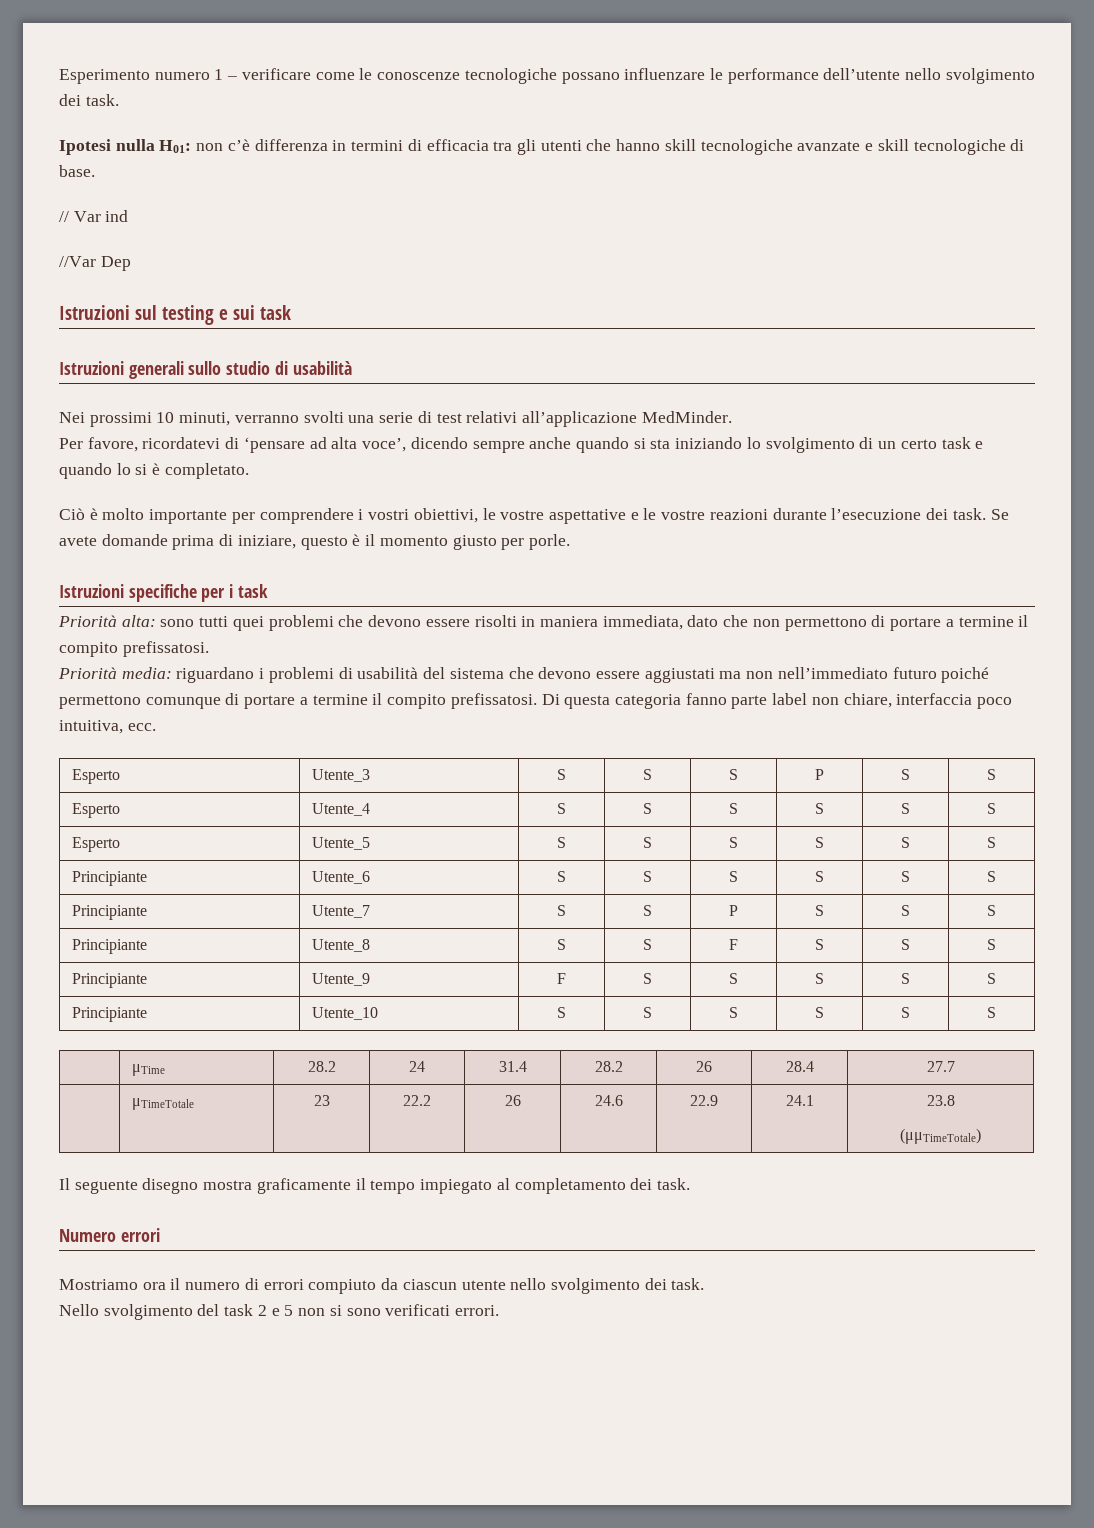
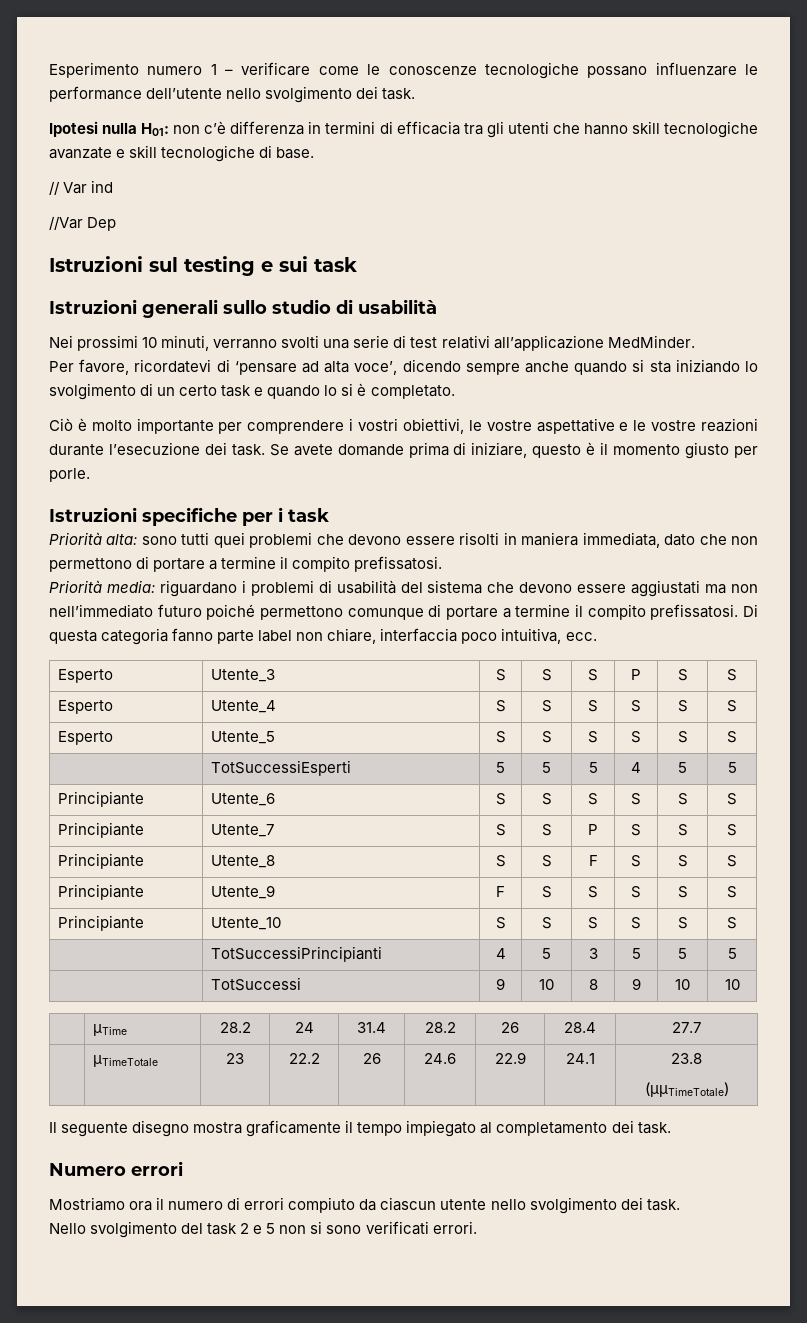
(996, 842) none -> [211,760,352,776] [496,762,505,773] [542,762,551,773] [588,762,598,773] [631,762,641,773] [678,762,687,773] [727,762,737,773] // | TotSuccessiEsperti | 5 | 5 | 5 | 4 | 5 | 5
(996, 1012) none -> [211,946,383,962] [495,948,506,959] [542,948,551,959] [588,948,598,959] [631,948,641,959] [678,948,687,959] [727,948,737,959] [211,977,302,991] [496,978,505,990] [539,979,554,990] [588,979,598,990] [631,978,641,990] [675,979,690,990] [724,979,740,990] // | TotSuccessiPrincipianti | 4 | 5 | 3 | 5 | 5 | 5 // | TotSuccessi | 9 | 10 | 8 | 9 | 10 | 10

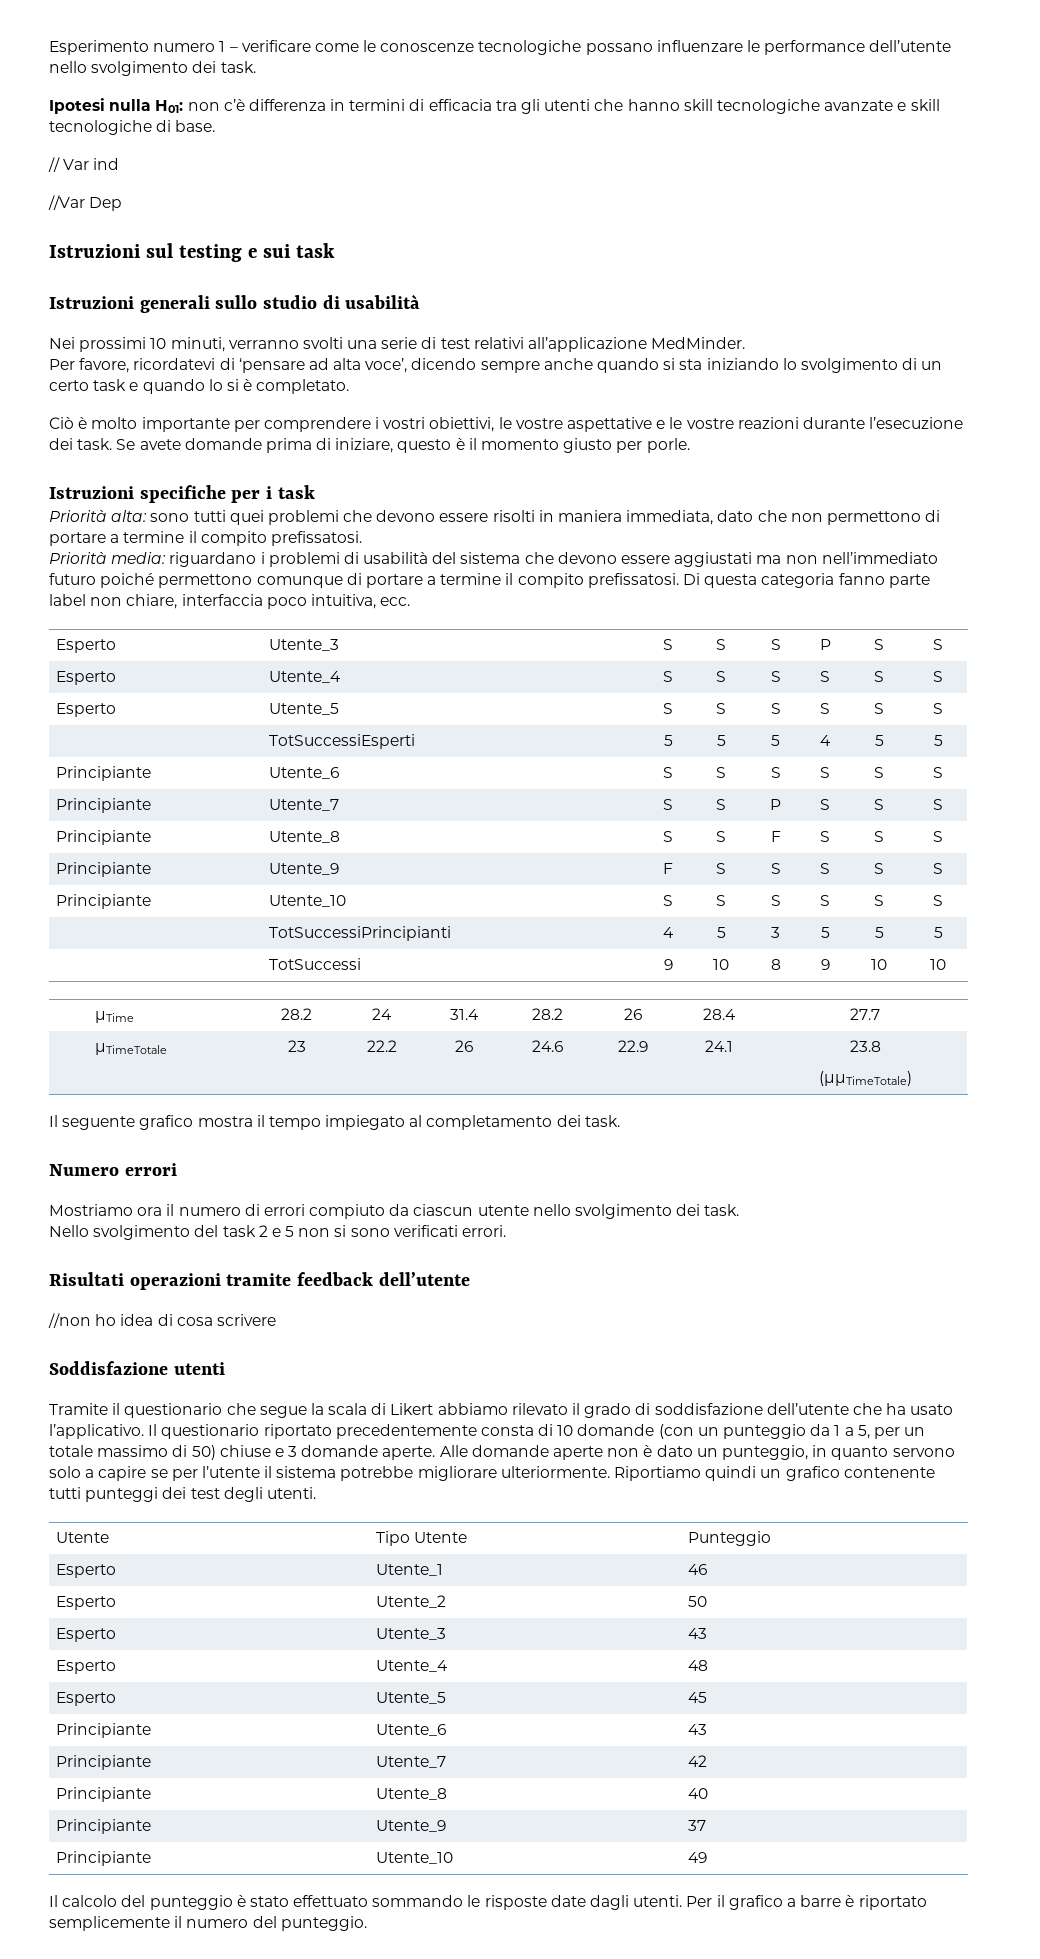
[132,1120,342,1137] disegno mostra graficamente -> [139,1115,253,1130] grafico mostra
(477, 1227) none -> [49,1272,470,1290] [48,1313,276,1328] [49,1361,225,1375] [49,1403,954,1418] [49,1424,926,1439] [49,1445,955,1460] [49,1466,935,1481] [49,1487,316,1502] [55,1532,109,1543] [375,1531,467,1546] [687,1531,771,1546] [55,1564,116,1578] [375,1564,443,1576] [687,1564,707,1575] [55,1596,116,1610] [375,1595,446,1608] [687,1596,707,1607] [55,1628,116,1642] [375,1628,446,1640] [687,1628,707,1639] [55,1660,116,1674] [375,1660,448,1672] [687,1660,708,1671] [55,1692,116,1706] [375,1692,446,1704] [687,1692,707,1703] [55,1723,151,1738] [375,1724,446,1736] [687,1724,707,1735] [55,1755,151,1770] [375,1756,446,1768] [687,1755,707,1767] [55,1787,151,1802] [375,1788,447,1800] [687,1788,708,1799] [55,1819,151,1834] [375,1820,446,1832] [687,1820,706,1831] [55,1851,151,1866] [375,1852,453,1864] [687,1852,707,1863] [49,1895,927,1910] [49,1916,367,1931] // Risultati operazioni tramite feedback dell’utente // //non ho idea di cosa scrivere // Soddisfazione utenti // Tramite il questionario che segue la scala di Likert abbiamo rilevato il grado di soddisfazione dell’utente che ha usato l’applicativo. Il questionario riportato precedentemente consta di 10 domande (con un punteggio da 1 a 5, per un totale massimo di 50) chiuse e 3 domande aperte. Alle domande aperte non è dato un punteggio, in quanto servono solo a capire se per l’utente il sistema potrebbe migliorare ulteriormente. Riportiamo quindi un grafico contenente tutti punteggi dei test degli utenti. // Utente | Tipo Utente | Punteggio // Esperto | Utente_1 | 46 // Esperto | Utente_2 | 50 // Esperto | Utente_3 | 43 // Esperto | Utente_4 | 48 // Esperto | Utente_5 | 45 // Principiante | Utente_6 | 43 // Principiante | Utente_7 | 42 // Principiante | Utente_8 | 40 // Principiante | Utente_9 | 37 // Principiante | Utente_10 | 49 // Il calcolo del punteggio è stato effettuato sommando le risposte date dagli utenti. Per il grafico a barre è riportato semplicemente il numero del punteggio.

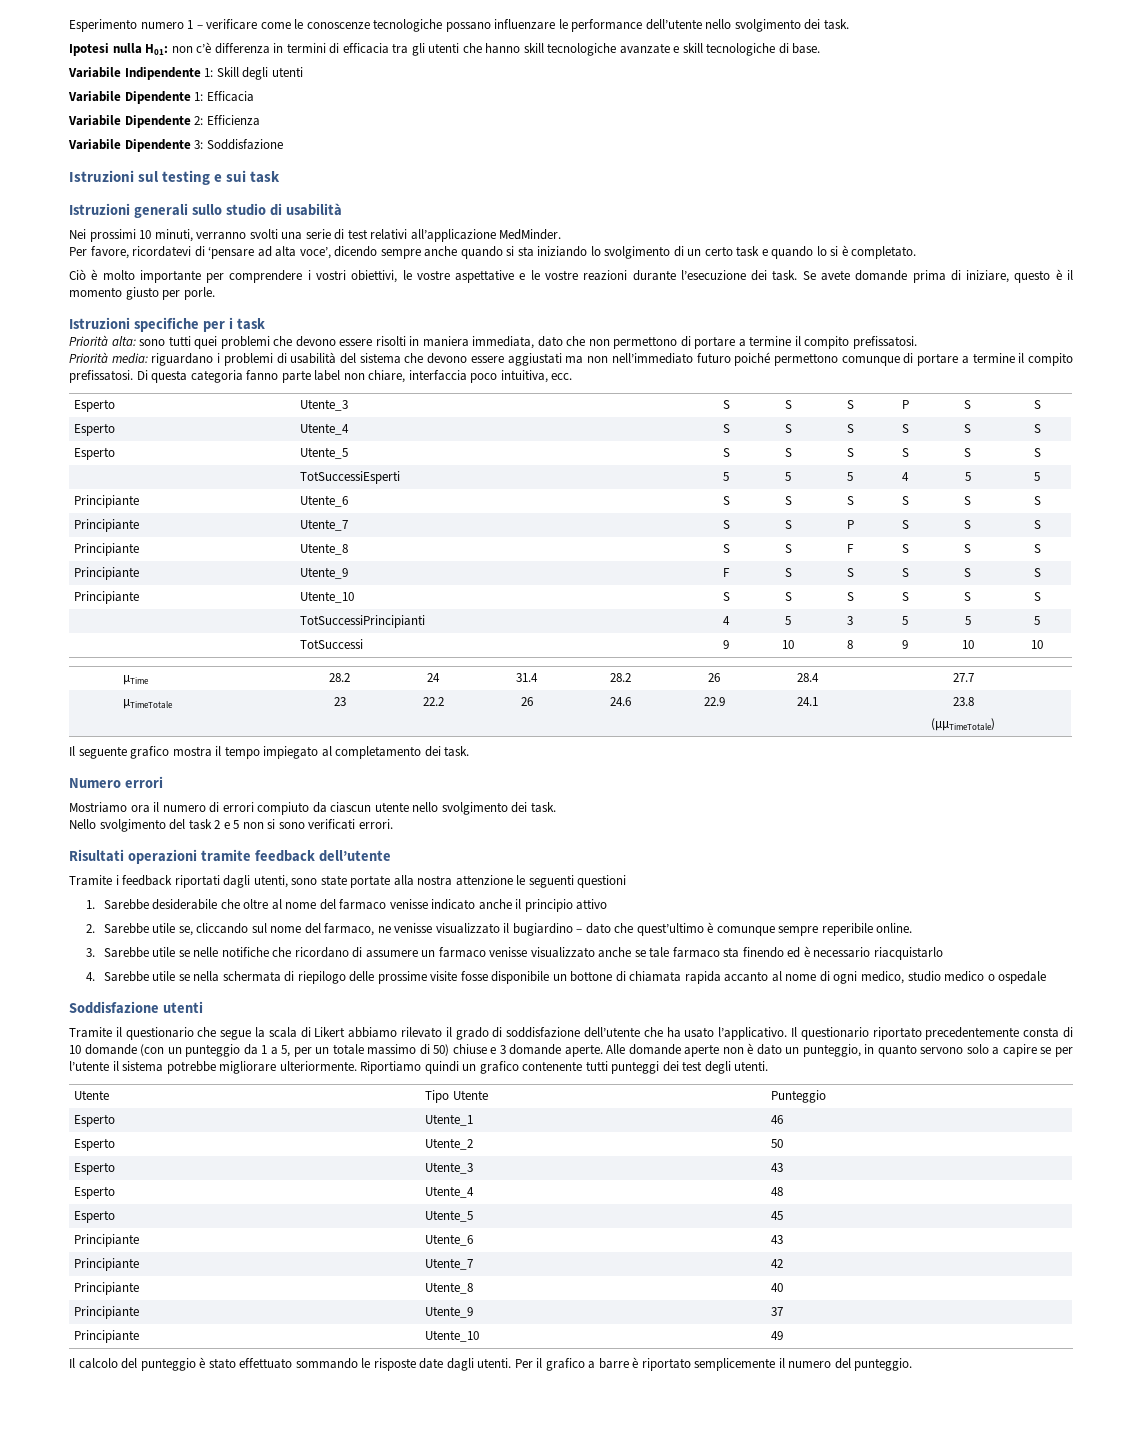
[48,157,120,172] [48,195,123,211] // Var ind // //Var Dep -> [68,67,303,80] [68,91,254,104] [68,115,260,128] [68,139,283,152] Variabile Indipendente 1: Skill degli utenti // Variabile Dipendente 1: Efficacia // Variabile Dipendente 2: Efficienza // Variabile Dipendente 3: Soddisfazione
[48,1313,276,1328] //non ho idea di cosa scrivere -> [69,875,627,888] [86,899,608,912] [86,922,913,936] [86,946,943,960] [86,971,1047,984] Tramite i feedback riportati dagli utenti, sono state portate alla nostra attenzione le seguenti questioni // 1. Sarebbe desiderabile che oltre al nome del farmaco venisse indicato anche il principio attivo // 2. Sarebbe utile se, cliccando sul nome del farmaco, ne venisse visualizzato il bugiardino – dato che quest’ultimo è comunque sempre reperibile online. // 3. Sarebbe utile se nelle notifiche che ricordano di assumere un farmaco venisse visualizzato anche se tale farmaco sta finendo ed è necessario riacquistarlo // 4. Sarebbe utile se nella schermata di riepilogo delle prossime visite fosse disponibile un bottone di chiamata rapida accanto al nome di ogni medico, studio medico o ospedale

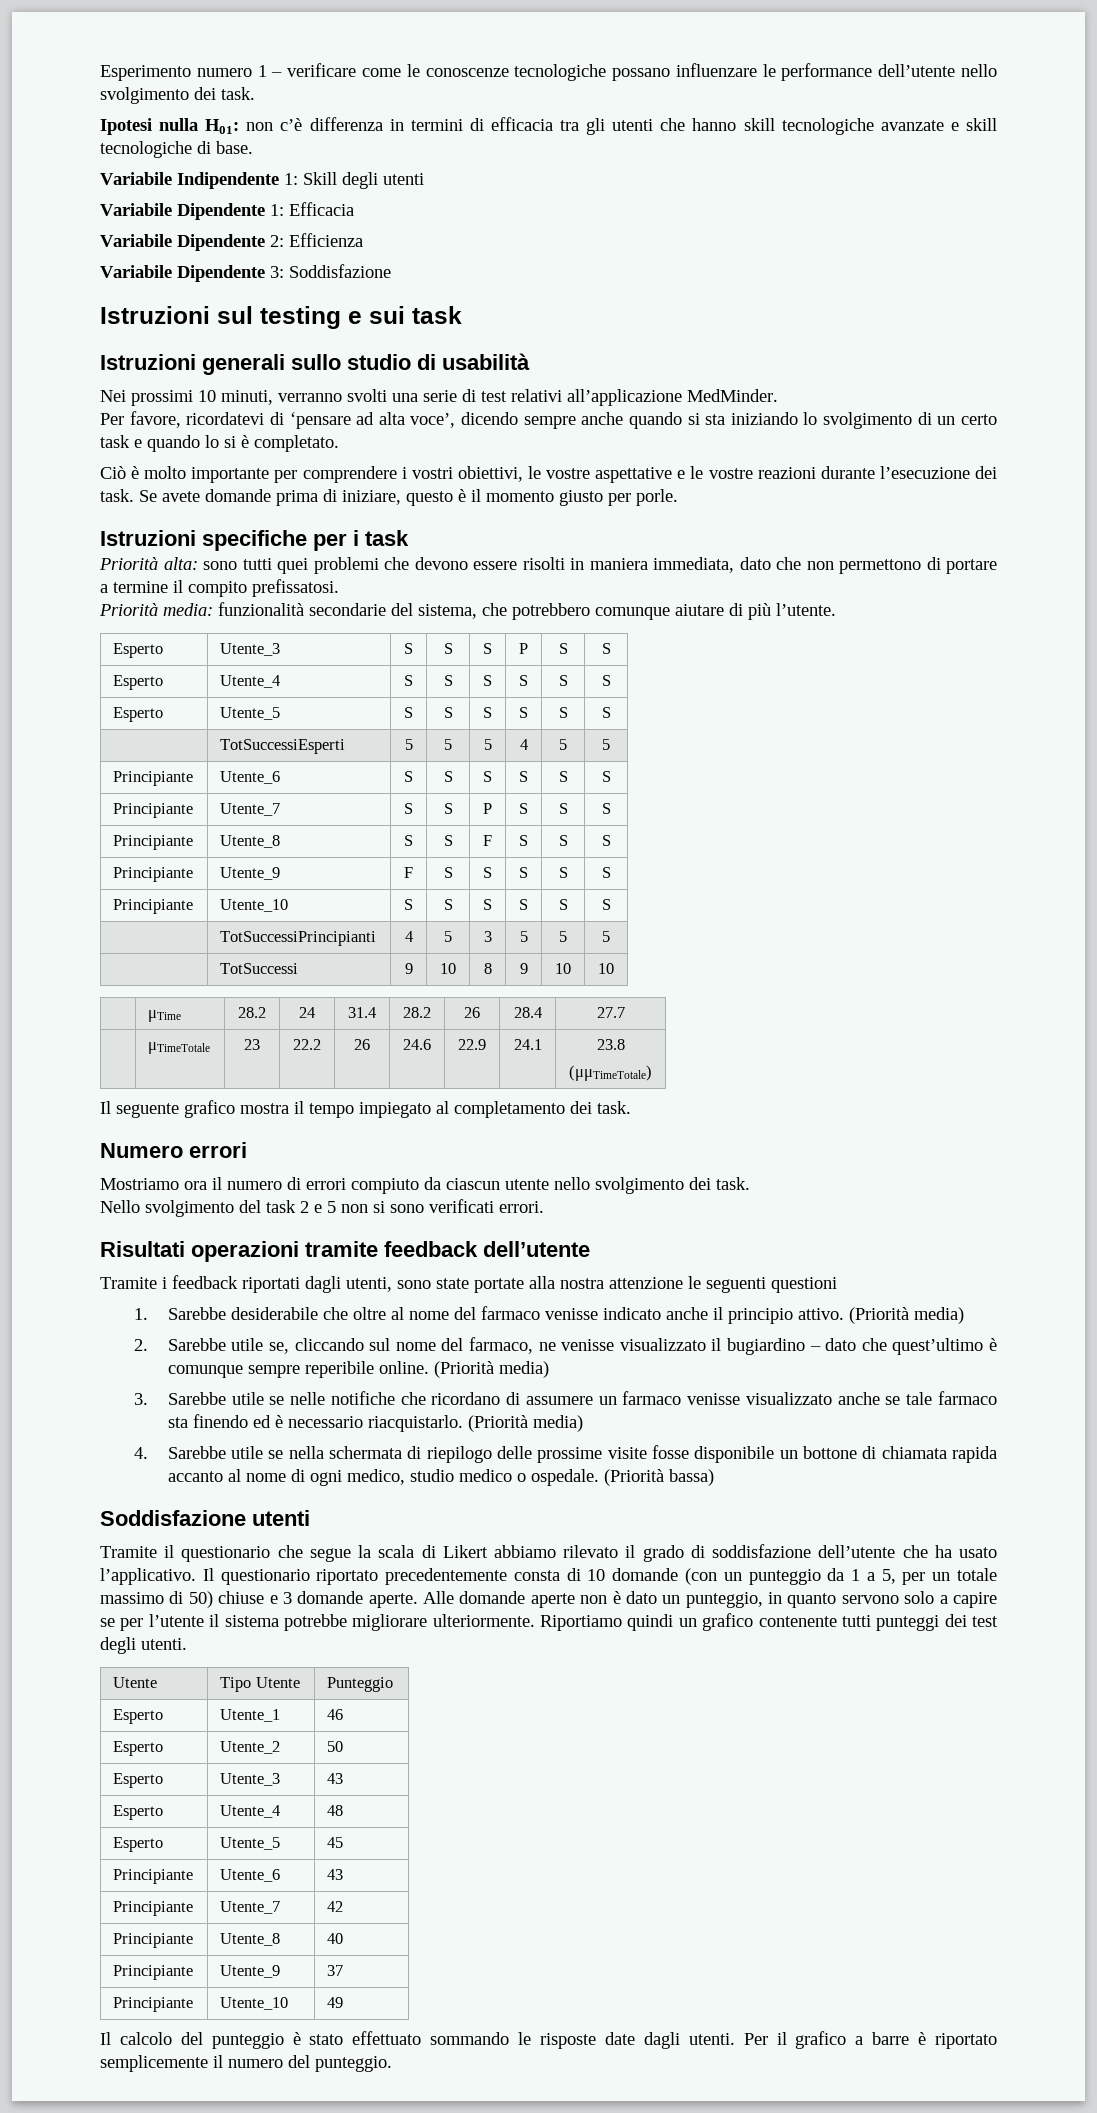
[151,352,1074,366] [69,370,573,383] riguardano i problemi di usabilità del sistema che devono essere aggiustati ma non nell’immediato futuro poiché permettono comunque di portare a termine il compito prefissatosi. Di questa categoria fanno parte label non chiare, interfaccia poco intuitiva, ecc. -> [218,602,836,620] funzionalità secondarie del sistema, che potrebbero comunque aiutare di più l’utente.
[576,899,608,910] attivo -> [797,1307,964,1324] attivo. (Priorità media)
(913, 928) none -> [433,1361,549,1378] (Priorità media)
[873,947,943,960] riacquistarlo -> [367,1415,583,1432] riacquistarlo. (Priorità media)
[998,971,1047,984] ospedale -> [530,1469,714,1486] ospedale. (Priorità bassa)

